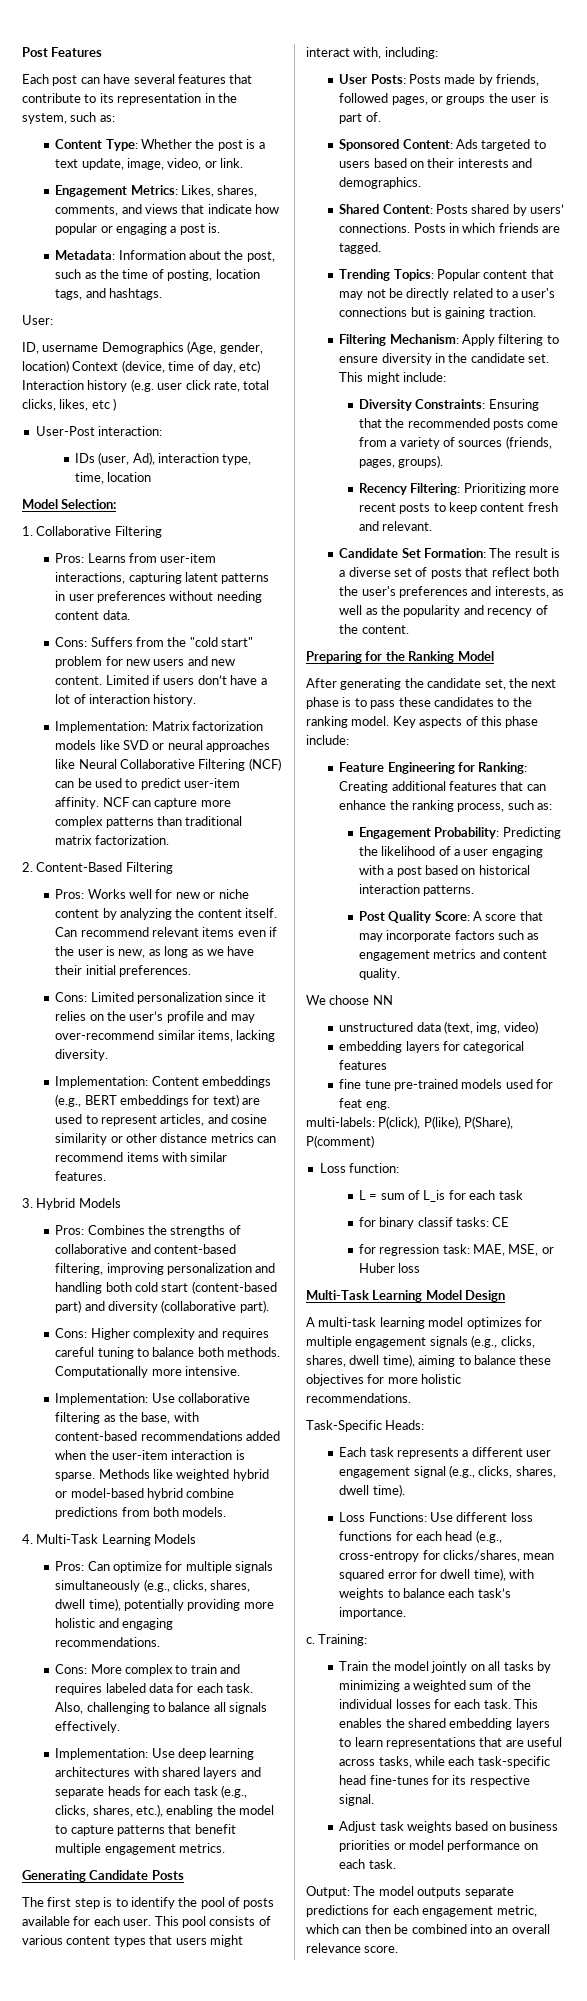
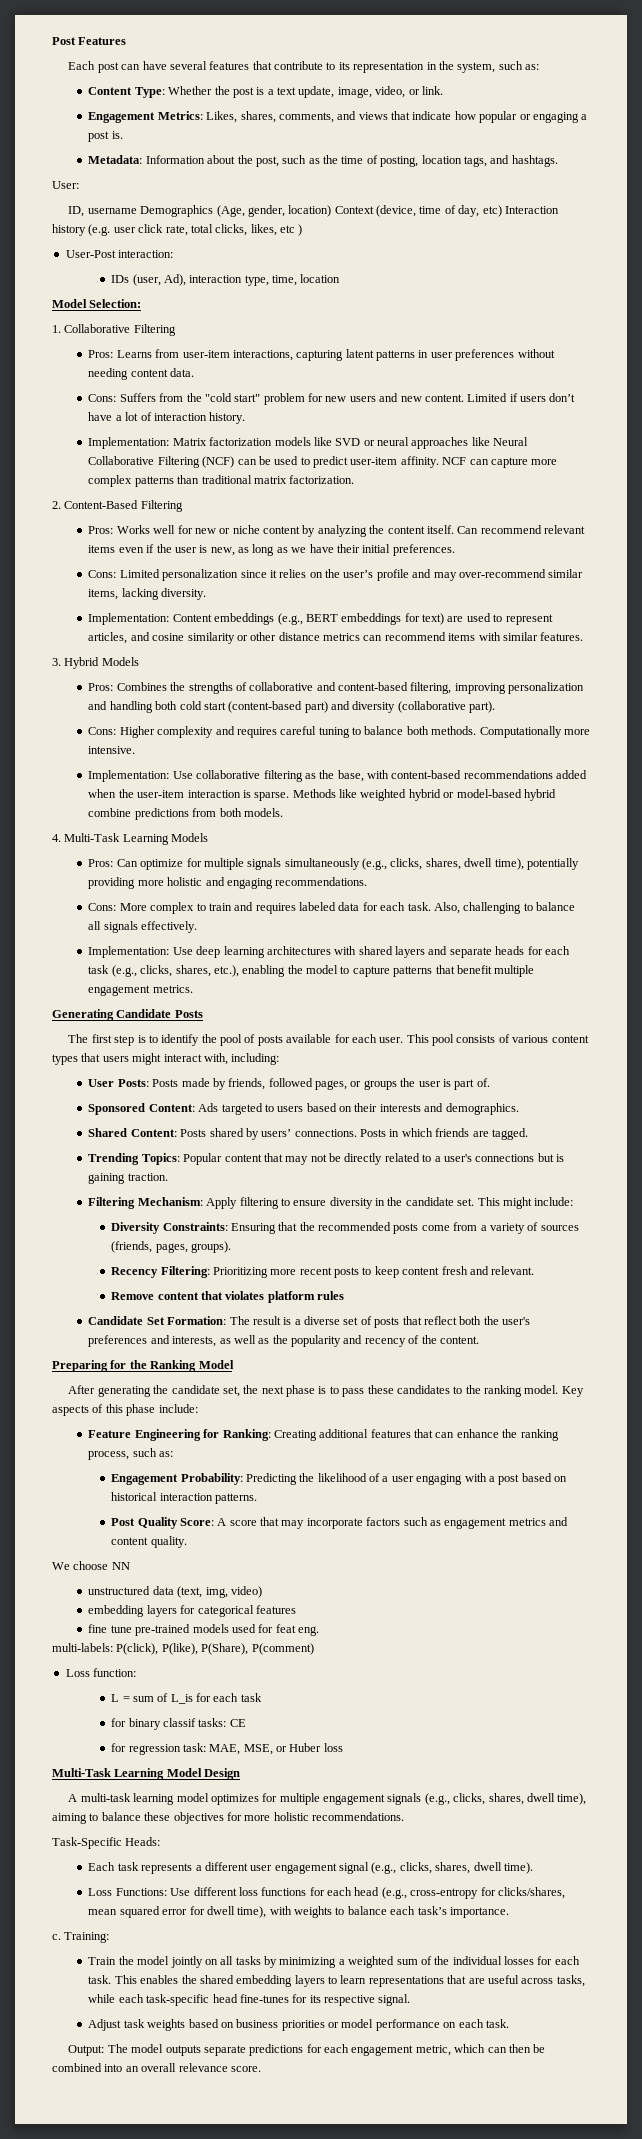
(433, 526) none -> [111,1291,345,1303] // Remove content that violates platform rules

